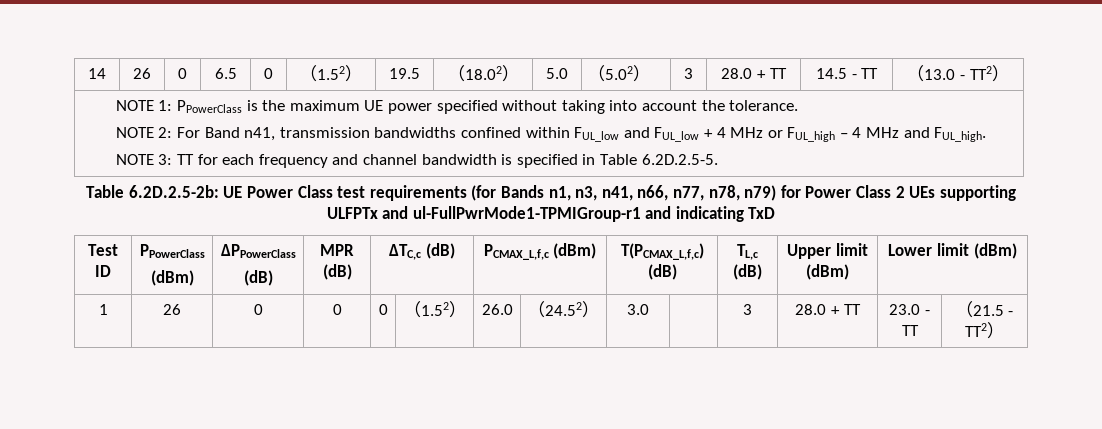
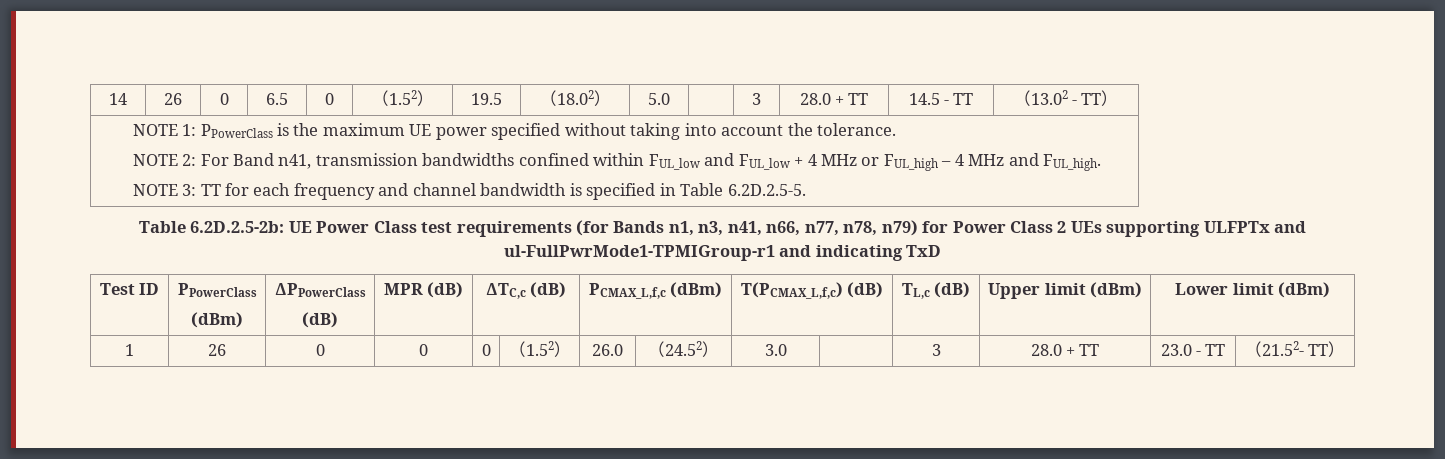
[588,65,651,82] （5.02） -> (670, 99) none
[924,66,992,80] 13.0 - TT2 -> [1030,90,1102,105] 13.02 - TT
[972,305,1014,316] [965,323,987,337] 21.5 - TT2 -> [1261,341,1329,356] 21.52- TT

